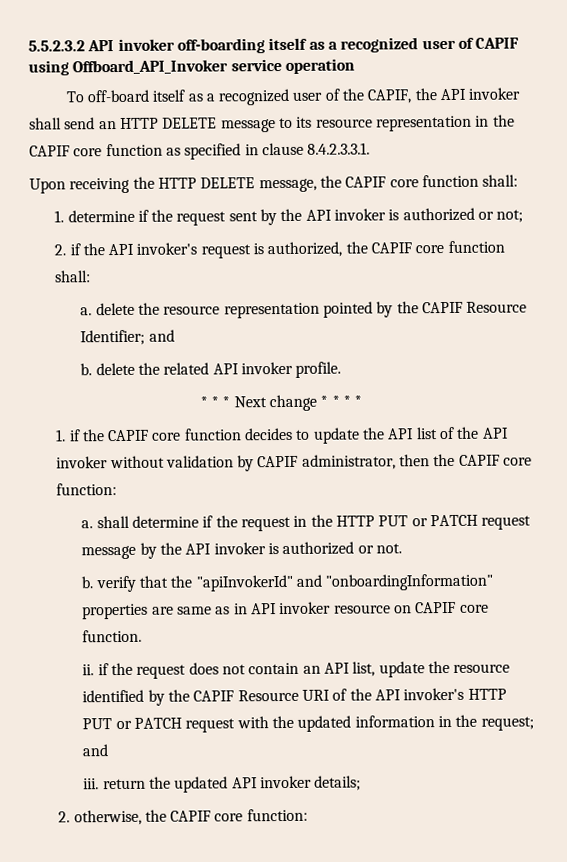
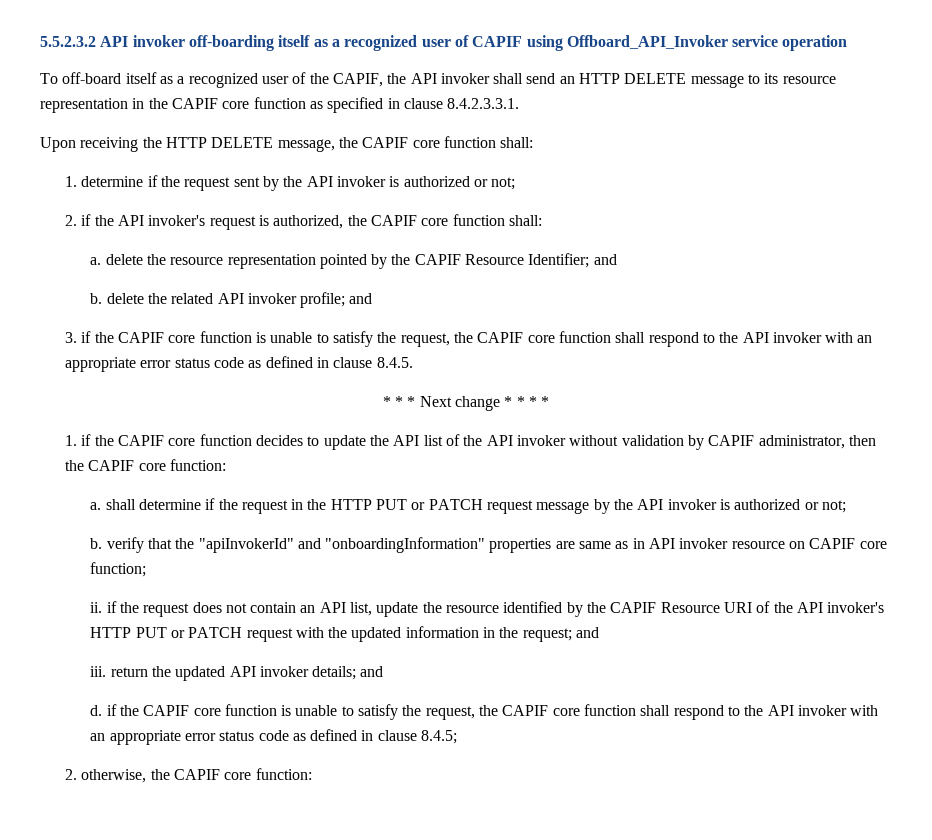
[295,361,342,378] profile. -> [300,292,373,308] [65,331,873,347] [65,356,413,372] profile; and // 3. if the CAPIF core function is unable to satisfy the request, the CAPIF core function shall respond to the API invoker with an appropriate error status code as defined in clause 8.4.5.
[375,543,402,554] not. -> [821,500,846,513] not;
[82,629,143,643] function. -> [90,562,147,577] function;
(362, 783) none -> [360,666,384,677] [90,704,879,720] [90,729,458,745] and // d. if the CAPIF core function is unable to satisfy the request, the CAPIF core function shall respond to the API invoker with an appropriate error status code as defined in clause 8.4.5;

